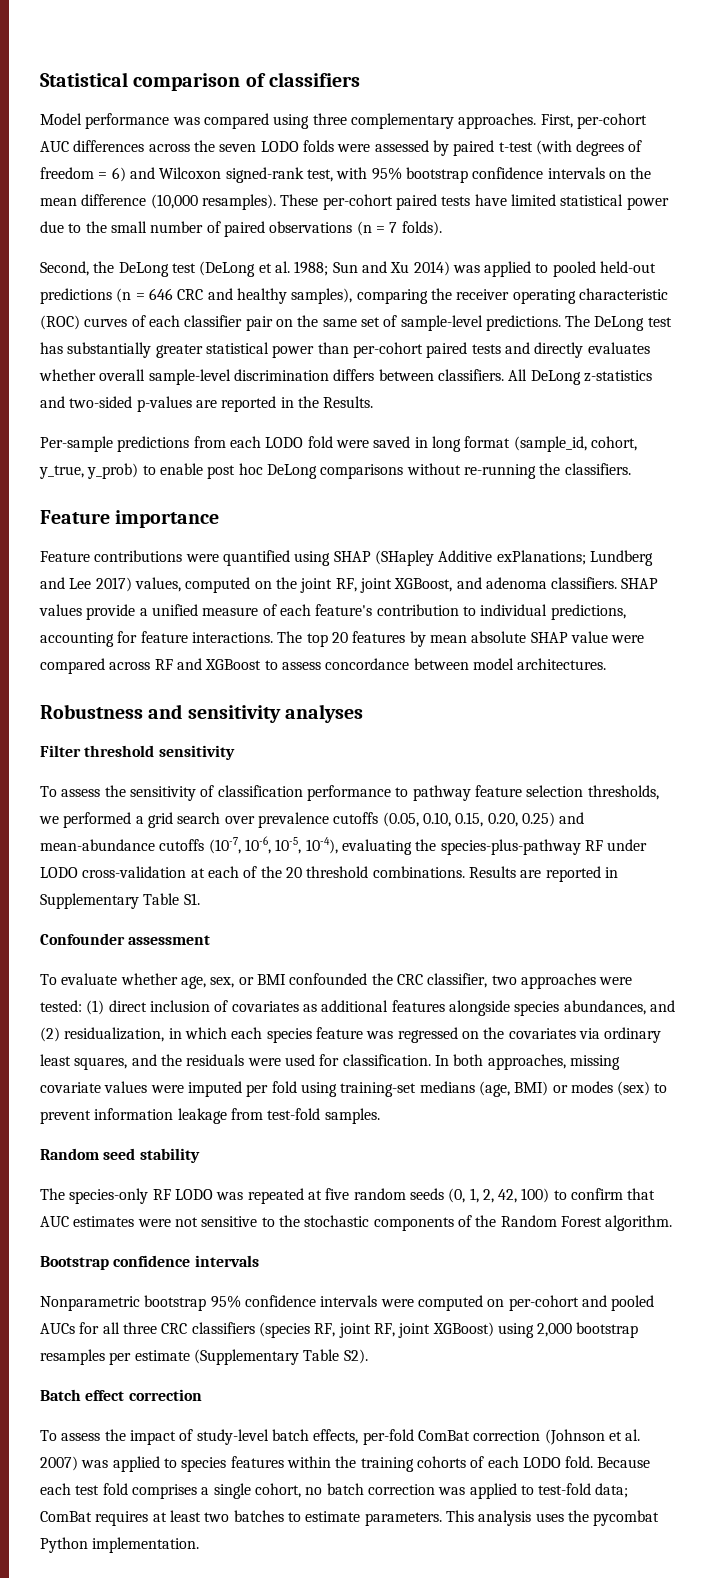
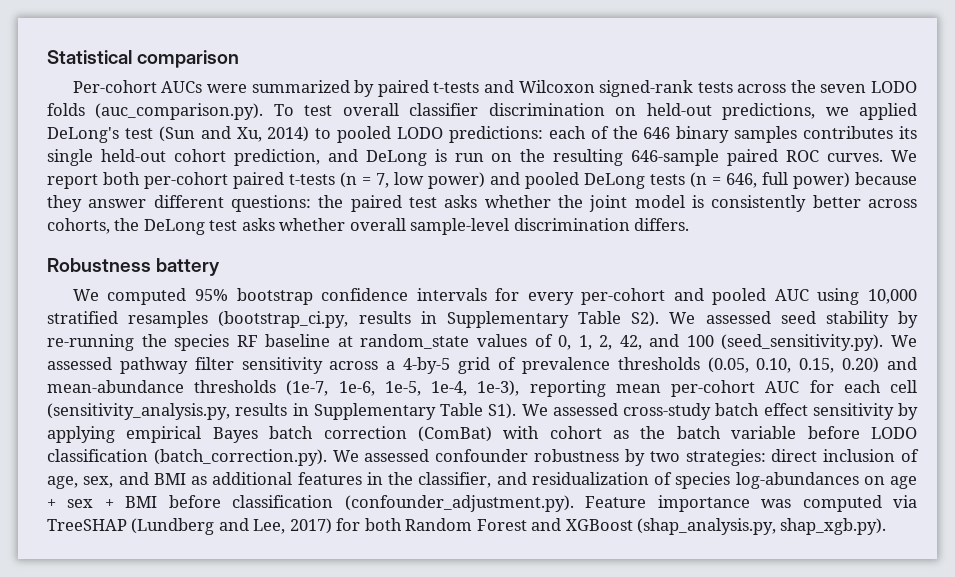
[245,72,361,87] [40,113,647,129] [40,140,145,152] of classifiers // Model performance was compared using three complementary approaches. First, per-cohort AUC differences -> [72,80,733,97] // Per-cohort AUCs were summarized by paired t-tests and Wilcoxon signed-rank tests
[337,140,643,156] [40,167,652,183] [40,194,669,210] [40,221,442,237] [40,261,657,277] [40,288,668,304] [40,315,672,331] [40,342,650,358] [39,369,652,385] [40,396,374,412] [40,436,637,452] [39,463,631,479] [40,510,220,528] [40,550,653,566] [40,577,659,593] [39,604,626,620] [40,631,645,647] [40,658,607,674] [40,704,364,723] [40,745,235,760] [40,785,659,801] [39,812,585,828] [40,836,648,855] [40,866,618,882] [40,893,200,909] [40,933,211,945] [40,973,633,989] [40,1000,675,1016] [40,1027,662,1043] [40,1054,620,1070] [40,1081,668,1097] [40,1108,380,1124] [40,1148,200,1163] [40,1188,656,1204] [40,1215,673,1231] [40,1255,259,1270] [40,1295,655,1311] [40,1322,639,1338] [40,1349,368,1365] [40,1389,202,1401] [40,1429,641,1445] [40,1456,651,1472] [40,1483,629,1499] [40,1510,660,1526] [40,1537,200,1553] were assessed by paired t-test (with degrees of freedom = 6) and Wilcoxon signed-rank test, with 95% bootstrap confidence intervals on the mean difference (10,000 resamples). These per-cohort paired tests have limited statistical power due to the small number of paired observations (n = 7 folds). // Second, the DeLong test (DeLong et al. 1988; Sun and Xu 2014) was applied to pooled held-out predictions (n = 646 CRC and healthy samples), comparing the receiver operating characteristic (ROC) curves of each classifier pair on the same set of sample-level predictions. The DeLong test has substantially greater statistical power than per-cohort paired tests and directly evaluates whether overall sample-level discrimination differs between classifiers. All DeLong z-statistics and two-sided p-values are reported in the Results. // Per-sample predictions from each LODO fold were saved in long format (sample_id, cohort, y_true, y_prob) to enable post hoc DeLong comparisons without re-running the classifiers. // Feature importance // Feature contributions were quantified using SHAP (SHapley Additive exPlanations; Lundberg and Lee 2017) values, computed on the joint RF, joint XGBoost, and adenoma classifiers. SHAP values provide a unified measure of each feature's contribution to individual predictions, accounting for feature interactions. The top 20 features by mean absolute SHAP value were compared across RF and XGBoost to assess concordance between model architectures. // Robustness and sensitivity analyses // Filter threshold sensitivity // To assess the sensitivity of classification performance to pathway feature selection thresholds, we performed a grid search over prevalence cutoffs (0.05, 0.10, 0.15, 0.20, 0.25) and mean-abundance cutoffs (10-7, 10-6, 10-5, 10-4), evaluating the species-plus-pathway RF under LODO cross-validation at each of the 20 threshold combinations. Results are reported in Supplementary Table S1. // Confounder assessment // To evaluate whether age, sex, or BMI confounded the CRC classifier, two approaches were tested: (1) direct inclusion of covariates as additional features alongside species abundances, and (2) residualization, in which each species feature was regressed on the covariates via ordinary least squares, and the residuals were used for classification. In both approaches, missing covariate values were imputed per fold using training-set medians (age, BMI) or modes (sex) to prevent information leakage from test-fold samples. // Random seed stability // The species-only RF LODO was repeated at five random seeds (0, 1, 2, 42, 100) to confirm that AUC estimates were not sensitive to the stochastic components of the Random Forest algorithm. // Bootstrap confidence intervals // Nonparametric bootstrap 95% confidence intervals were computed on per-cohort and pooled AUCs for all three CRC classifiers (species RF, joint RF, joint XGBoost) using 2,000 bootstrap resamples per estimate (Supplementary Table S2). // Batch effect correction // To assess the impact of study-level batch effects, per-fold ComBat correction (Johnson et al. 2007) was applied to species features within the training cohorts of each LODO fold. Because each test fold comprises a single cohort, no batch correction was applied to test-fold data; ComBat requires at least two batches to estimate parameters. This analysis uses the pycombat Python implementation. -> [95,103,918,120] [47,126,917,143] [47,149,918,166] [47,172,917,189] [47,195,918,212] [47,218,690,235] [47,258,221,276] [72,288,918,305] [47,311,918,328] [47,334,917,351] [47,357,918,374] [47,380,918,397] [47,403,918,420] [47,426,917,443] [47,449,920,466] [47,472,917,489] [47,495,918,512] [47,518,887,535] (auc_comparison.py). To test overall classifier discrimination on held-out predictions, we applied DeLong's test (Sun and Xu, 2014) to pooled LODO predictions: each of the 646 binary samples contributes its single held-out cohort prediction, and DeLong is run on the resulting 646-sample paired ROC curves. We report both per-cohort paired t-tests (n = 7, low power) and pooled DeLong tests (n = 646, full power) because they answer different questions: the paired test asks whether the joint model is consistently better across cohorts, the DeLong test asks whether overall sample-level discrimination differs. // Robustness battery // We computed 95% bootstrap confidence intervals for every per-cohort and pooled AUC using 10,000 stratified resamples (bootstrap_ci.py, results in Supplementary Table S2). We assessed seed stability by re-running the species RF baseline at random_state values of 0, 1, 2, 42, and 100 (seed_sensitivity.py). We assessed pathway filter sensitivity across a 4-by-5 grid of prevalence thresholds (0.05, 0.10, 0.15, 0.20) and mean-abundance thresholds (1e-7, 1e-6, 1e-5, 1e-4, 1e-3), reporting mean per-cohort AUC for each cell (sensitivity_analysis.py, results in Supplementary Table S1). We assessed cross-study batch effect sensitivity by applying empirical Bayes batch correction (ComBat) with cohort as the batch variable before LODO classification (batch_correction.py). We assessed confounder robustness by two strategies: direct inclusion of age, sex, and BMI as additional features in the classifier, and residualization of species log-abundances on age + sex + BMI before classification (confounder_adjustment.py). Feature importance was computed via TreeSHAP (Lundberg and Lee, 2017) for both Random Forest and XGBoost (shap_analysis.py, shap_xgb.py).

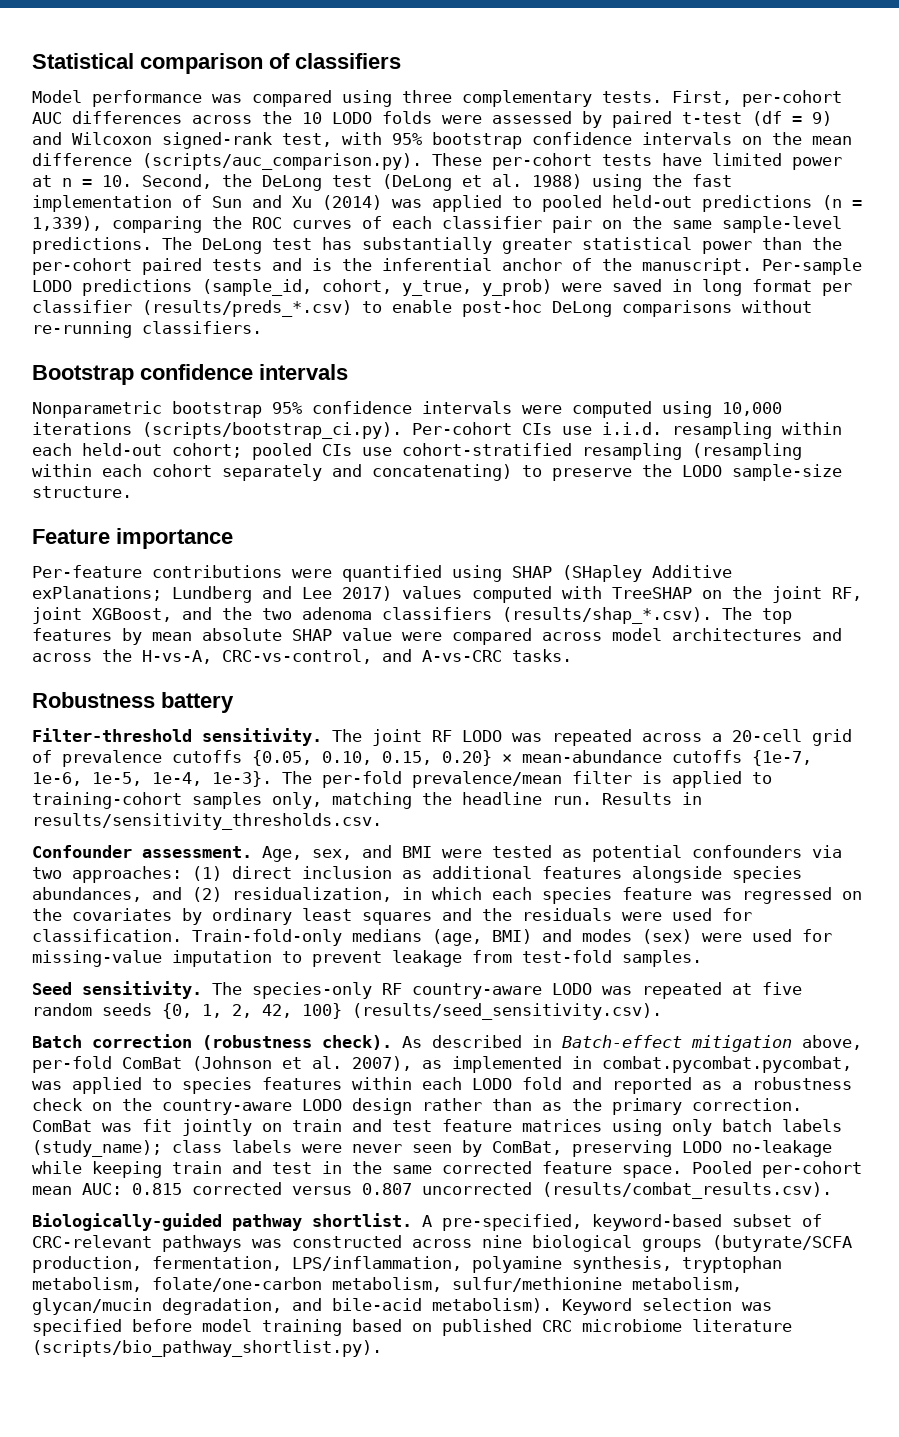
[72,80,917,97] [47,103,918,120] [47,126,917,143] [47,149,918,166] [47,172,917,189] [47,195,918,212] [47,218,690,235] [47,258,221,276] [72,288,918,305] [47,311,918,328] [47,334,917,351] [47,357,918,374] [47,380,918,397] [47,403,918,420] [47,426,917,443] [47,449,920,466] [47,472,917,489] [47,495,918,512] [47,518,887,535] // Per-cohort AUCs were summarized by paired t-tests and Wilcoxon signed-rank tests across the seven LODO folds (auc_comparison.py). To test overall classifier discrimination on held-out predictions, we applied DeLong's test (Sun and Xu, 2014) to pooled LODO predictions: each of the 646 binary samples contributes its single held-out cohort prediction, and DeLong is run on the resulting 646-sample paired ROC curves. We report both per-cohort paired t-tests (n = 7, low power) and pooled DeLong tests (n = 646, full power) because they answer different questions: the paired test asks whether the joint model is consistently better across cohorts, the DeLong test asks whether overall sample-level discrimination differs. // Robustness battery // We computed 95% bootstrap confidence intervals for every per-cohort and pooled AUC using 10,000 stratified resamples (bootstrap_ci.py, results in Supplementary Table S2). We assessed seed stability by re-running the species RF baseline at random_state values of 0, 1, 2, 42, and 100 (seed_sensitivity.py). We assessed pathway filter sensitivity across a 4-by-5 grid of prevalence thresholds (0.05, 0.10, 0.15, 0.20) and mean-abundance thresholds (1e-7, 1e-6, 1e-5, 1e-4, 1e-3), reporting mean per-cohort AUC for each cell (sensitivity_analysis.py, results in Supplementary Table S1). We assessed cross-study batch effect sensitivity by applying empirical Bayes batch correction (ComBat) with cohort as the batch variable before LODO classification (batch_correction.py). We assessed confounder robustness by two strategies: direct inclusion of age, sex, and BMI as additional features in the classifier, and residualization of species log-abundances on age + sex + BMI before classification (confounder_adjustment.py). Feature importance was computed via TreeSHAP (Lundberg and Lee, 2017) for both Random Forest and XGBoost (shap_analysis.py, shap_xgb.py). -> [269,53,401,69] [32,90,842,107] [32,111,832,128] [32,132,852,149] [32,153,842,170] [32,174,732,191] [32,195,862,212] [32,216,842,233] [32,237,842,254] [32,258,862,275] [32,279,852,296] [32,300,812,317] [32,321,262,338] [32,364,348,385] [32,401,782,418] [32,422,842,439] [32,443,802,460] [32,464,842,481] [32,486,132,498] [32,528,233,549] [32,565,732,582] [32,586,862,603] [32,607,792,624] [32,628,842,645] [32,649,572,664] [32,692,234,713] [32,728,852,746] [32,750,812,767] [32,771,772,788] [32,792,702,809] [32,813,382,830] [32,845,842,862] [32,866,802,883] [32,887,862,904] [32,908,752,925] [32,929,832,946] [32,950,702,967] [32,981,802,999] [32,1003,662,1020] [32,1034,862,1052] [32,1056,852,1073] [32,1077,852,1094] [32,1098,802,1115] [32,1119,842,1136] [32,1140,832,1157] [32,1161,862,1178] [32,1182,832,1199] [32,1213,822,1231] [32,1235,852,1252] [32,1256,782,1273] [32,1277,742,1292] [32,1298,772,1315] [32,1319,792,1336] [32,1340,382,1357] of classifiers // Model performance was compared using three complementary tests. First, per-cohort AUC differences across the 10 LODO folds were assessed by paired t-test (df = 9) and Wilcoxon signed-rank test, with 95% bootstrap confidence intervals on the mean difference (scripts/auc_comparison.py). These per-cohort tests have limited power at n = 10. Second, the DeLong test (DeLong et al. 1988) using the fast implementation of Sun and Xu (2014) was applied to pooled held-out predictions (n = 1,339), comparing the ROC curves of each classifier pair on the same sample-level predictions. The DeLong test has substantially greater statistical power than the per-cohort paired tests and is the inferential anchor of the manuscript. Per-sample LODO predictions (sample_id, cohort, y_true, y_prob) were saved in long format per classifier (results/preds_*.csv) to enable post-hoc DeLong comparisons without re-running classifiers. // Bootstrap confidence intervals // Nonparametric bootstrap 95% confidence intervals were computed using 10,000 iterations (scripts/bootstrap_ci.py). Per-cohort CIs use i.i.d. resampling within each held-out cohort; pooled CIs use cohort-stratified resampling (resampling within each cohort separately and concatenating) to preserve the LODO sample-size structure. // Feature importance // Per-feature contributions were quantified using SHAP (SHapley Additive exPlanations; Lundberg and Lee 2017) values computed with TreeSHAP on the joint RF, joint XGBoost, and the two adenoma classifiers (results/shap_*.csv). The top features by mean absolute SHAP value were compared across model architectures and across the H-vs-A, CRC-vs-control, and A-vs-CRC tasks. // Robustness battery // Filter-threshold sensitivity. The joint RF LODO was repeated across a 20-cell grid of prevalence cutoffs {0.05, 0.10, 0.15, 0.20} × mean-abundance cutoffs {1e-7, 1e-6, 1e-5, 1e-4, 1e-3}. The per-fold prevalence/mean filter is applied to training-cohort samples only, matching the headline run. Results in results/sensitivity_thresholds.csv. // Confounder assessment. Age, sex, and BMI were tested as potential confounders via two approaches: (1) direct inclusion as additional features alongside species abundances, and (2) residualization, in which each species feature was regressed on the covariates by ordinary least squares and the residuals were used for classification. Train-fold-only medians (age, BMI) and modes (sex) were used for missing-value imputation to prevent leakage from test-fold samples. // Seed sensitivity. The species-only RF country-aware LODO was repeated at five random seeds {0, 1, 2, 42, 100} (results/seed_sensitivity.csv). // Batch correction (robustness check). As described in Batch-effect mitigation above, per-fold ComBat (Johnson et al. 2007), as implemented in combat.pycombat.pycombat, was applied to species features within each LODO fold and reported as a robustness check on the country-aware LODO design rather than as the primary correction. ComBat was fit jointly on train and test feature matrices using only batch labels (study_name); class labels were never seen by ComBat, preserving LODO no-leakage while keeping train and test in the same corrected feature space. Pooled per-cohort mean AUC: 0.815 corrected versus 0.807 uncorrected (results/combat_results.csv). // Biologically-guided pathway shortlist. A pre-specified, keyword-based subset of CRC-relevant pathways was constructed across nine biological groups (butyrate/SCFA production, fermentation, LPS/inflammation, polyamine synthesis, tryptophan metabolism, folate/one-carbon metabolism, sulfur/methionine metabolism, glycan/mucin degradation, and bile-acid metabolism). Keyword selection was specified before model training based on published CRC microbiome literature (scripts/bio_pathway_shortlist.py).

